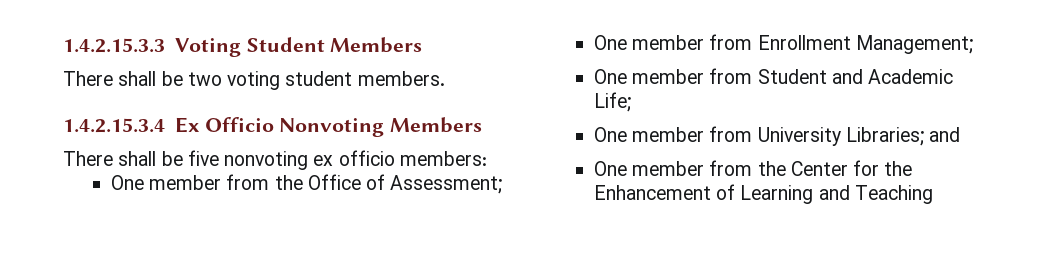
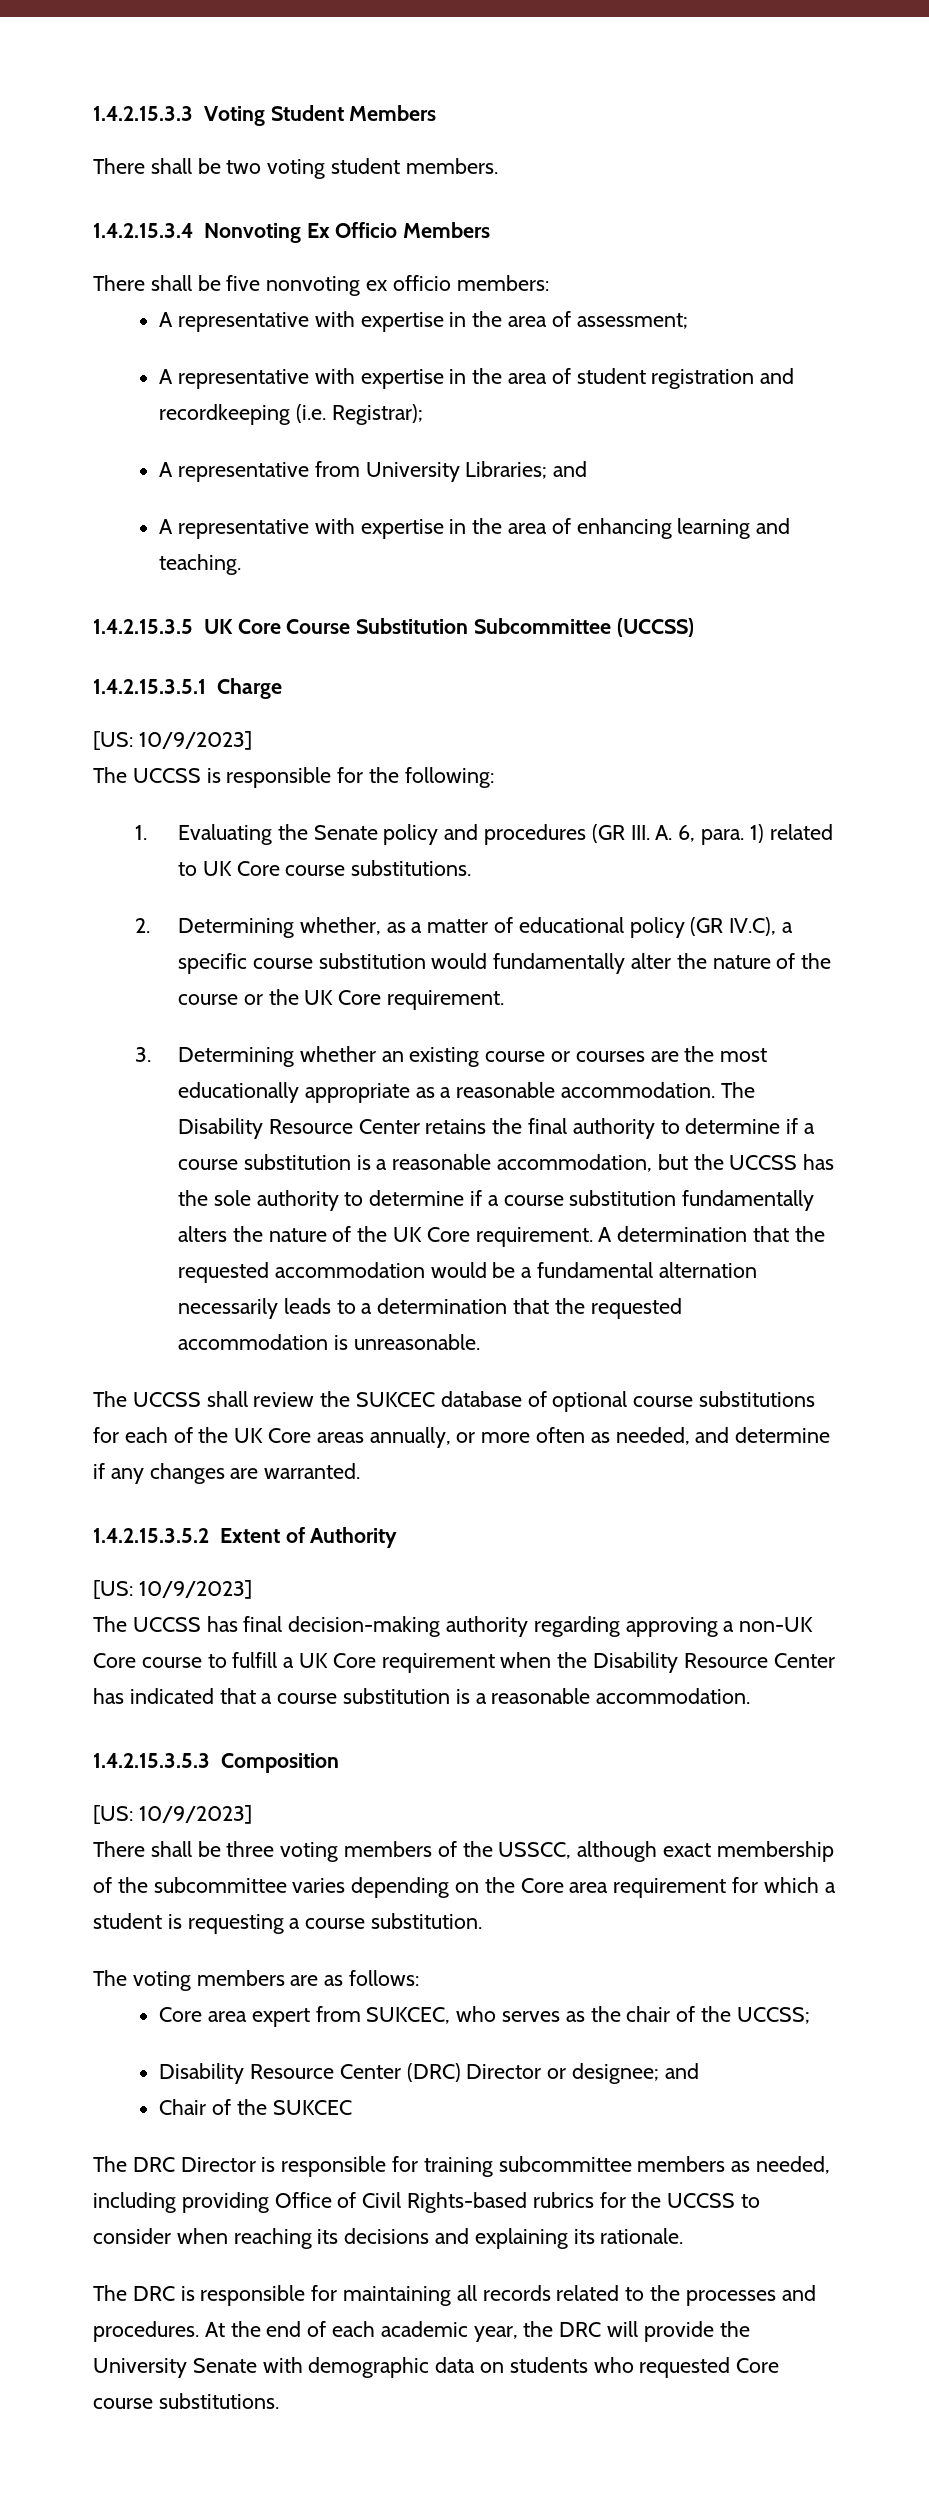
(165, 125) none -> [203,223,301,243] Nonvoting
[279,118,385,137] Nonvoting -> (398, 230) none
[110,174,503,194] [593,34,973,54] [593,68,954,84] [593,92,631,112] [593,126,961,146] [593,160,913,176] [593,184,933,204] One member from the Office of Assessment; // One member from Enrollment Management; // One member from Student and Academic Life; // One member from University Libraries; and // One member from the Center for the Enhancement of Learning and Teaching -> [159,311,688,332] [159,368,795,389] [159,404,423,425] [159,461,588,482] [159,518,791,539] [159,554,242,575] [93,618,694,637] [93,678,282,699] [93,731,252,750] [93,767,494,788] [135,824,833,845] [177,860,472,876] [135,917,793,938] [177,953,832,974] [177,989,504,1010] [135,1046,768,1067] [177,1082,755,1103] [177,1118,816,1139] [177,1154,835,1172] [177,1190,815,1211] [177,1226,825,1247] [177,1262,757,1283] [177,1298,682,1319] [177,1334,480,1350] [93,1391,816,1412] [93,1427,831,1448] [93,1463,361,1484] [93,1527,398,1548] [93,1580,252,1599] [93,1616,814,1637] [93,1652,835,1673] [93,1688,751,1704] [93,1753,339,1773] [93,1805,252,1824] [93,1841,834,1862] [93,1877,836,1898] [93,1913,483,1934] [93,1970,420,1991] [159,2006,810,2027] [159,2063,699,2084] [159,2099,352,2115] [93,2156,831,2177] [93,2192,761,2213] [93,2228,684,2249] [93,2285,816,2306] [93,2321,750,2342] [93,2357,780,2378] [93,2393,279,2409] A representative with expertise in the area of assessment; // A representative with expertise in the area of student registration and recordkeeping (i.e. Registrar); // A representative from University Libraries; and // A representative with expertise in the area of enhancing learning and teaching. // 1.4.2.15.3.5 UK Core Course Substitution Subcommittee (UCCSS) // 1.4.2.15.3.5.1 Charge // [US: 10/9/2023] // The UCCSS is responsible for the following: // 1. Evaluating the Senate policy and procedures (GR III. A. 6, para. 1) related to UK Core course substitutions. // 2. Determining whether, as a matter of educational policy (GR IV.C), a specific course substitution would fundamentally alter the nature of the course or the UK Core requirement. // 3. Determining whether an existing course or courses are the most educationally appropriate as a reasonable accommodation. The Disability Resource Center retains the final authority to determine if a course substitution is a reasonable accommodation, but the UCCSS has the sole authority to determine if a course substitution fundamentally alters the nature of the UK Core requirement. A determination that the requested accommodation would be a fundamental alternation necessarily leads to a determination that the requested accommodation is unreasonable. // The UCCSS shall review the SUKCEC database of optional course substitutions for each of the UK Core areas annually, or more often as needed, and determine if any changes are warranted. // 1.4.2.15.3.5.2 Extent of Authority // [US: 10/9/2023] // The UCCSS has final decision-making authority regarding approving a non-UK Core course to fulfill a UK Core requirement when the Disability Resource Center has indicated that a course substitution is a reasonable accommodation. // 1.4.2.15.3.5.3 Composition // [US: 10/9/2023] // There shall be three voting members of the USSCC, although exact membership of the subcommittee varies depending on the Core area requirement for which a student is requesting a course substitution. // The voting members are as follows: // Core area expert from SUKCEC, who serves as the chair of the UCCSS; // Disability Resource Center (DRC) Director or designee; and // Chair of the SUKCEC // The DRC Director is responsible for training subcommittee members as needed, including providing Office of Civil Rights-based rubrics for the UCCSS to consider when reaching its decisions and explaining its rationale. // The DRC is responsible for maintaining all records related to the processes and procedures. At the end of each academic year, the DRC will provide the University Senate with demographic data on students who requested Core course substitutions.

